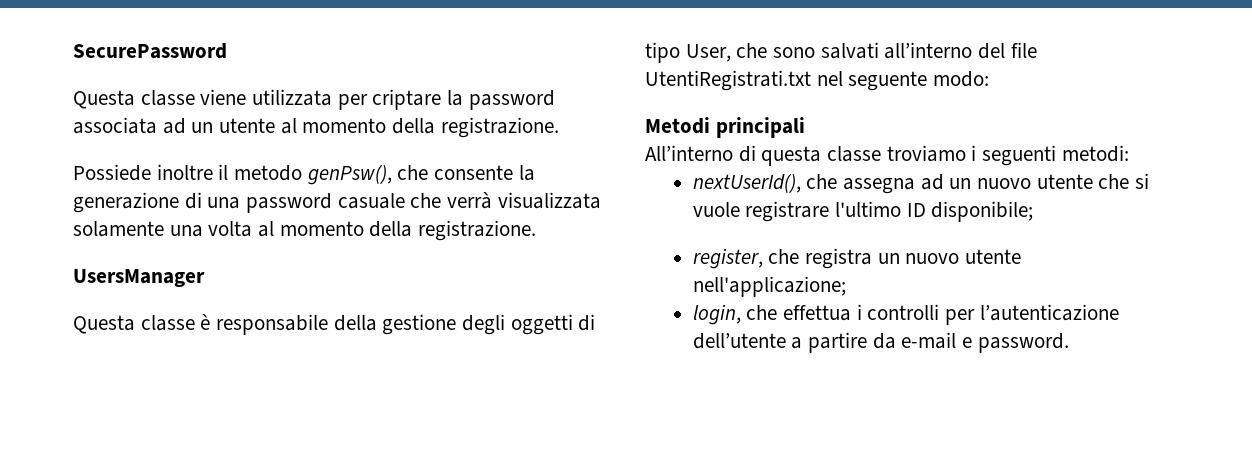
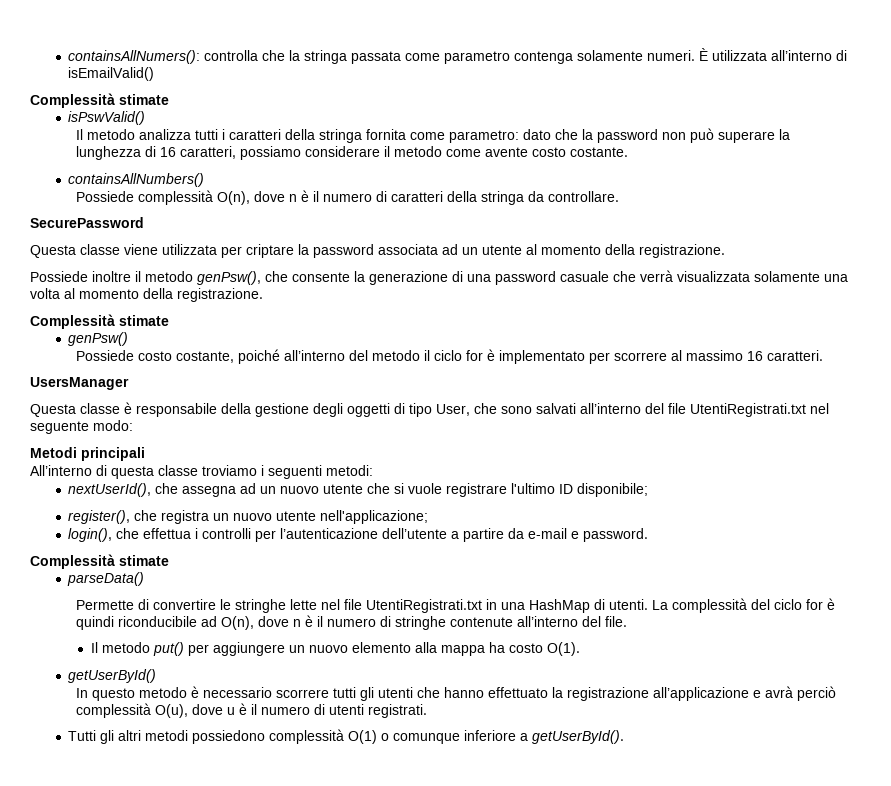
(73, 51) none -> [68,48,848,64] [68,67,155,81] [30,93,169,108] [68,111,146,125] [75,128,790,143] [75,146,628,160] [68,173,205,187] [75,190,619,205] containsAllNumers(): controlla che la stringa passata come parametro contenga solamente numeri. È utilizzata all’interno di isEmailValid() // Complessità stimate // isPswValid() // Il metodo analizza tutti i caratteri della stringa fornita come parametro: dato che la password non può superare la lunghezza di 16 caratteri, possiamo considerare il metodo come avente costo costante. // containsAllNumbers() // Possiede complessità O(n), dove n è il numero di caratteri della stringa da controllare. //
(537, 230) none -> [30,314,169,329] [68,332,129,346] [75,349,823,364] // Complessità stimate // genPsw() // Possiede costo costante, poiché all’interno del metodo il ciclo for è implementato per scorrere al massimo 16 caratteri.
[692,248,763,269] register, -> [68,510,131,524] register(),
[692,304,741,325] login, -> [68,528,113,542] login(),
(1069, 343) none -> [30,554,169,569] [67,572,145,586] [75,598,835,613] [75,615,627,630] [90,642,580,656] [68,669,157,683] [75,686,836,701] [75,703,427,718] [68,729,625,744] // Complessità stimate // parseData() // Permette di convertire le stringhe lette nel file UtentiRegistrati.txt in una HashMap di utenti. La complessità del ciclo for è quindi riconducibile ad O(n), dove n è il numero di stringhe contenute all’interno del file. // Il metodo put() per aggiungere un nuovo elemento alla mappa ha costo O(1). // getUserById() // In questo metodo è necessario scorrere tutti gli utenti che hanno effettuato la registrazione all’applicazione e avrà perciò complessità O(u), dove u è il numero di utenti registrati. // Tutti gli altri metodi possiedono complessità O(1) o comunque inferiore a getUserById().

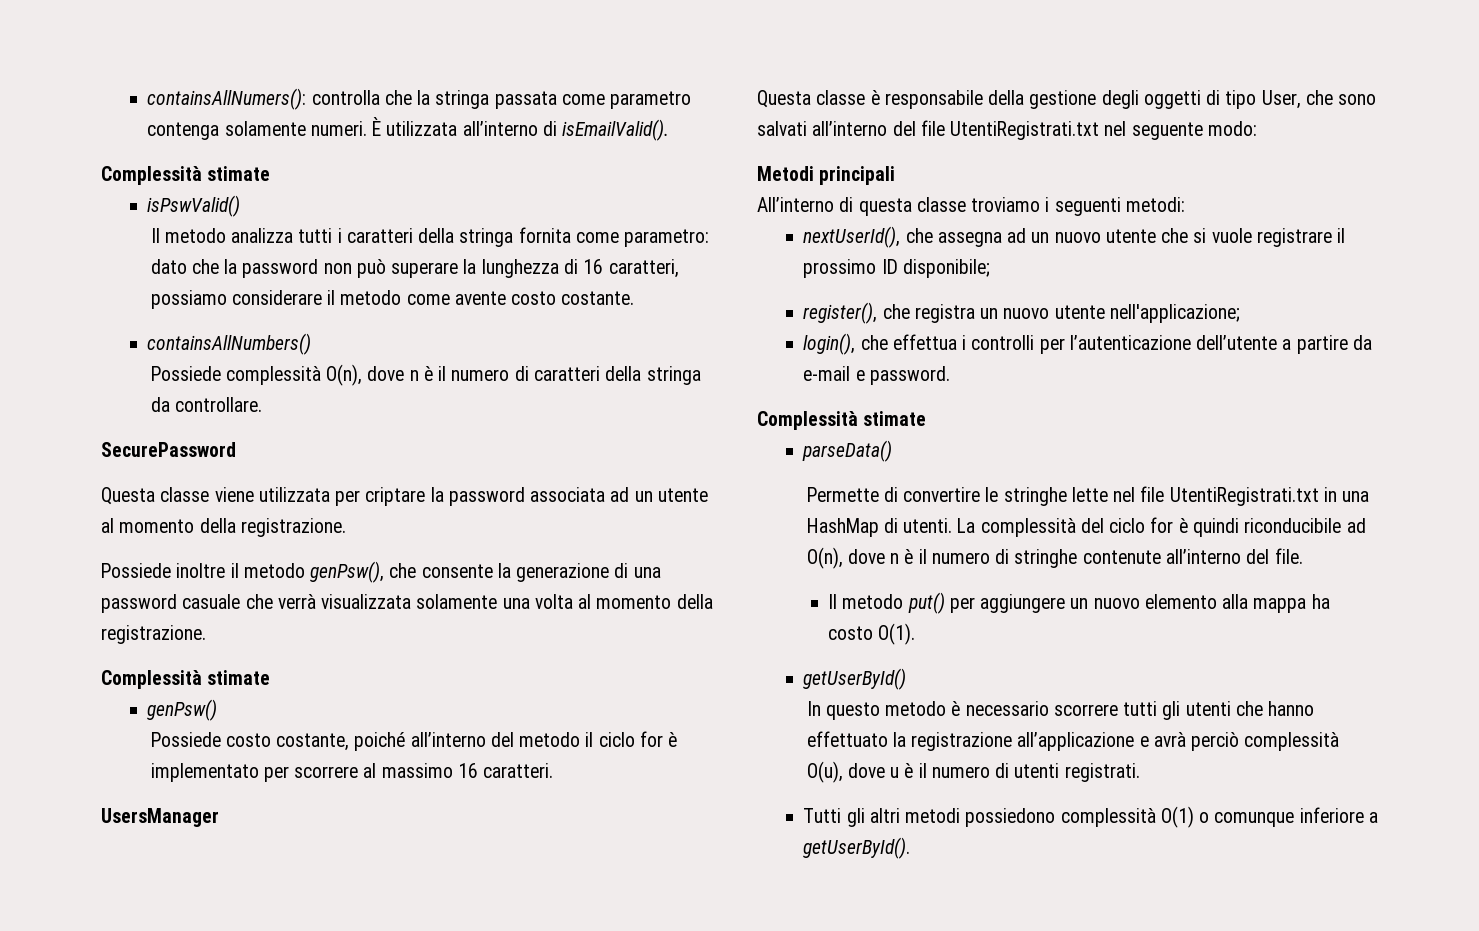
[68,67,155,81] isEmailValid() -> [562,119,670,141] isEmailValid().
[511,483,556,494] l'ultimo -> [1337,228,1346,243] [803,259,877,278] il prossimo

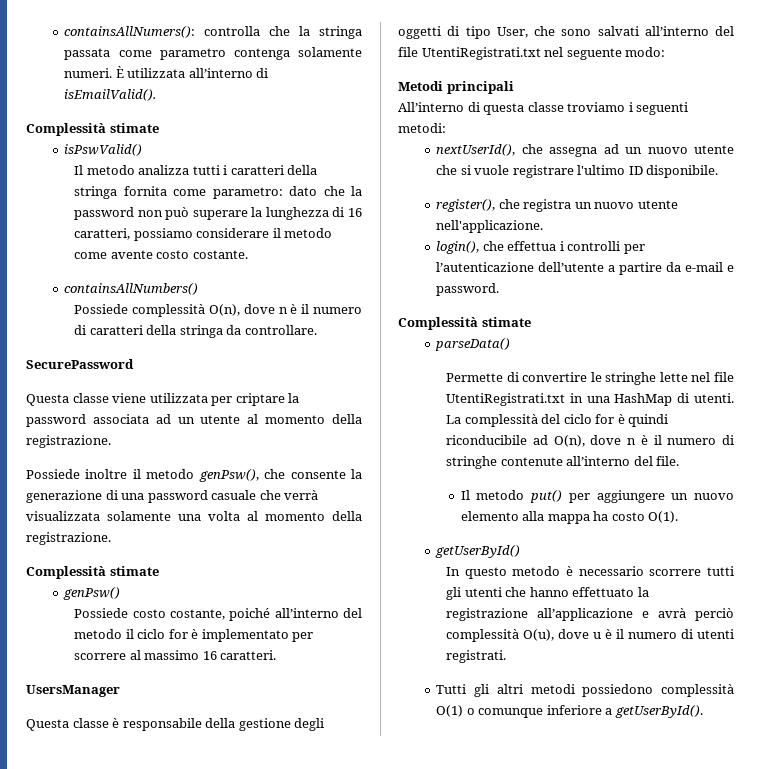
[1337,228,1346,243] [803,259,990,278] il prossimo ID disponibile; -> [577,165,719,178] l'ultimo ID disponibile.
[1109,304,1240,323] nell'applicazione; -> [436,220,544,233] nell'applicazione.

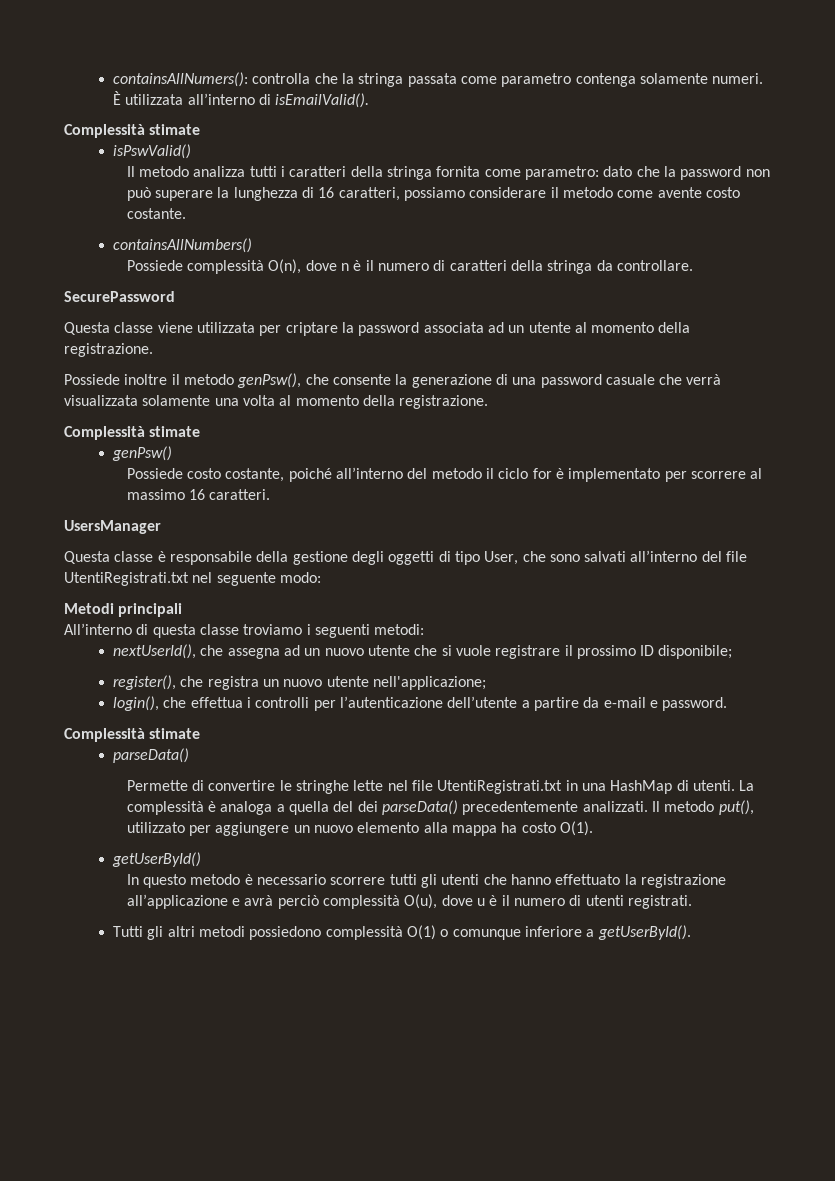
[577,165,719,178] l'ultimo ID disponibile. -> [564,645,733,659] il prossimo ID disponibile;
[436,220,544,233] nell'applicazione. -> [372,676,486,690] nell'applicazione;
[541,414,669,427] [446,435,735,447] [446,456,680,469] [460,490,562,503] del ciclo for è quindi riconducibile ad O(n), dove n è il numero di stringhe contenute all’interno del file. // Il metodo put() -> [208,800,754,815] [126,822,185,833] è analoga a quella del dei parseData() precedentemente analizzati. Il metodo put(), utilizzato

